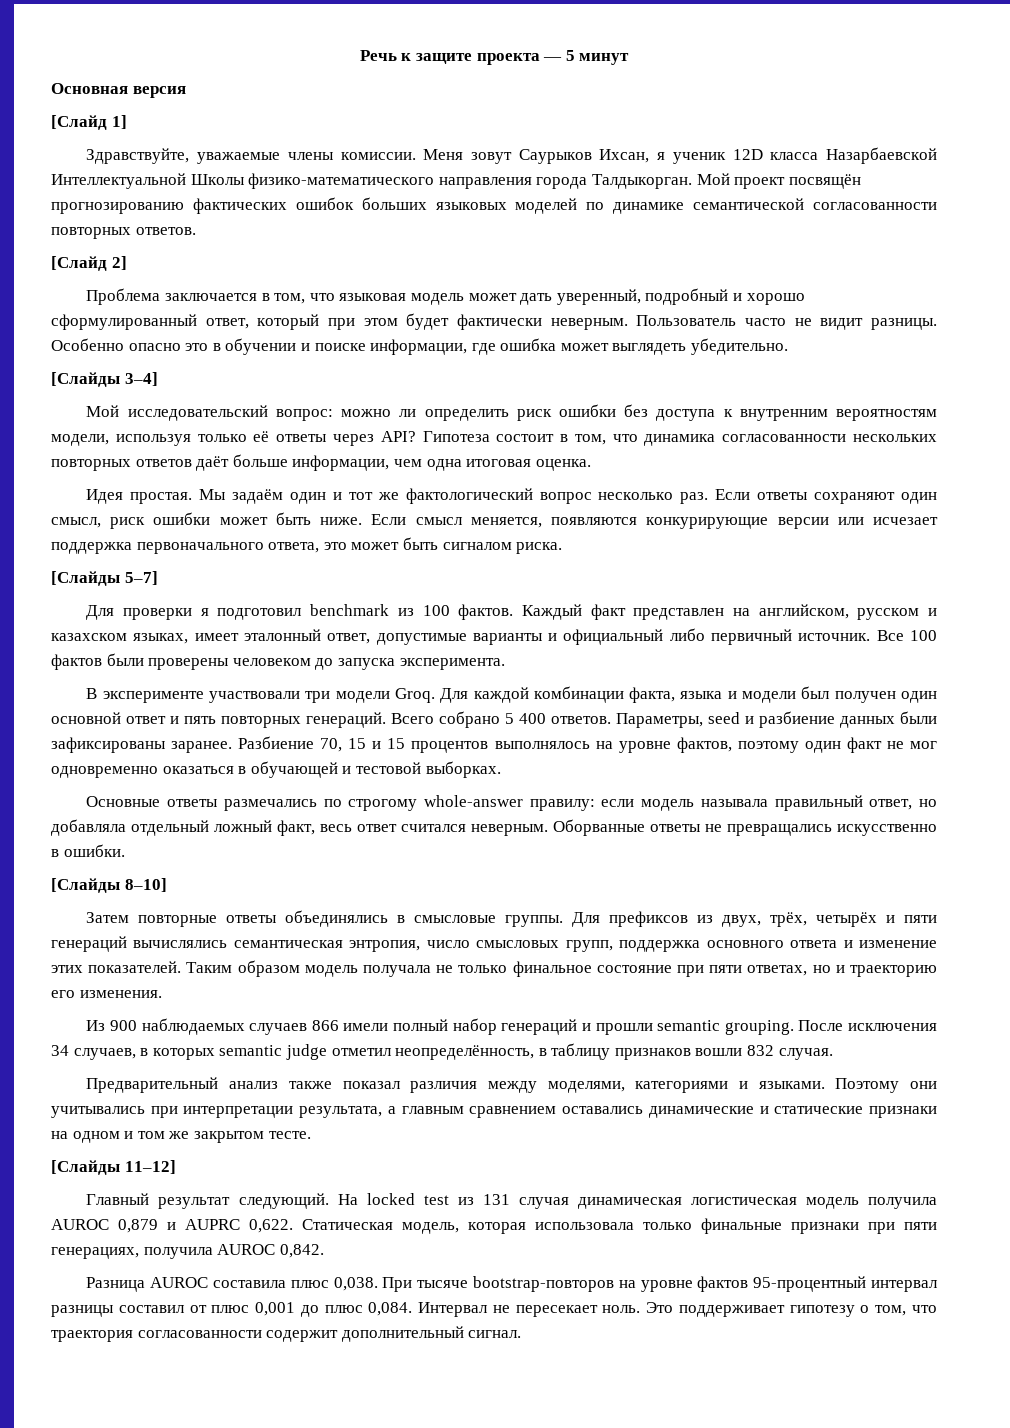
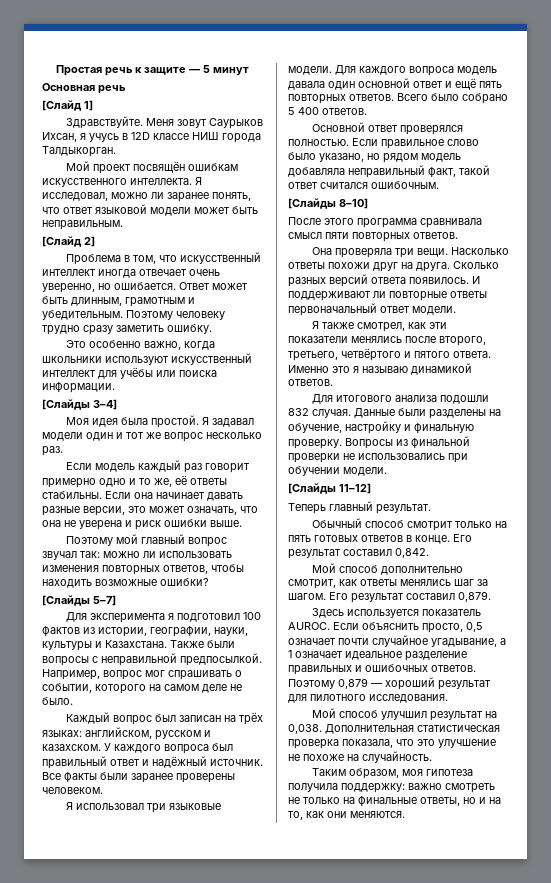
[359,50,397,61] Речь -> [56,65,133,76] Простая речь
[476,53,540,65] проекта -> (186, 71) none
[132,86,186,98] версия -> [98,85,126,94] речь
[86,148,416,164] Здравствуйте, уважаемые члены комиссии. -> [65,116,143,129] Здравствуйте.
[672,147,937,164] [51,173,532,189] ученик 12D класса Назарбаевской Интеллектуальной Школы физико-математического направления -> [89,132,219,142] учусь в 12D классе НИШ
(692, 181) none -> (116, 151) //
[51,197,937,214] [51,227,196,239] прогнозированию фактических ошибок больших языковых моделей по динамике семантической согласованности повторных ответов. -> [187,163,238,171] [42,177,202,187] [42,192,251,202] [42,204,258,216] [42,220,123,230] ошибкам искусственного интеллекта. Я исследовал, можно ли заранее понять, что ответ языковой модели может быть неправильным.
[165,288,805,305] [51,313,937,330] [51,338,789,355] [51,372,158,387] [86,404,937,421] [51,431,938,446] [51,454,591,471] [86,489,284,504] заключается в том, что языковая модель может дать уверенный, подробный и хорошо сформулированный ответ, который при этом будет фактически неверным. Пользователь часто не видит разницы. Особенно опасно это в обучении и поиске информации, где ошибка может выглядеть убедительно. // [Слайды 3–4] // Мой исследовательский вопрос: можно ли определить риск ошибки без доступа к внутренним вероятностям модели, используя только её ответы через API? Гипотеза состоит в том, что динамика согласованности нескольких повторных ответов даёт больше информации, чем одна итоговая оценка. // Идея простая. Мы задаём -> [123,252,261,264] [42,269,220,278] [42,282,248,293] [42,296,195,307] [42,310,225,320] [42,324,212,335] [65,340,215,350] [42,353,252,365] [42,367,217,379] [42,382,115,393] [42,399,117,410] [65,415,254,428] [42,432,83,441] в том, что искусственный интеллект иногда отвечает очень уверенно, но ошибается. Ответ может быть длинным, грамотным и убедительным. Поэтому человеку трудно сразу заметить ошибку. // Это особенно важно, когда школьники используют искусственный интеллект для учёбы или поиска информации. // [Слайды 3–4] // Моя идея была простой. Я задавал модели
[405,488,533,504] фактологический -> (161, 435) none
[715,489,937,504] [51,512,938,529] [51,537,563,554] Если ответы сохраняют один смысл, риск ошибки может быть ниже. Если смысл меняется, появляются конкурирующие версии или исчезает поддержка первоначального ответа, это может быть сигналом риска. -> [65,460,250,473] [42,475,227,488] [42,491,243,501] [42,506,258,516] [42,519,242,530] [65,534,227,547] [42,551,232,560] [42,564,244,575] [42,578,209,588] // Если модель каждый раз говорит примерно одно и то же, её ответы стабильны. Если она начинает давать разные версии, это может означать, что она не уверена и риск ошибки выше. // Поэтому мой главный вопрос звучал так: можно ли использовать изменения повторных ответов, чтобы находить возможные ошибки?
[123,608,193,620] проверки -> [89,613,165,623] эксперимента
[310,604,937,620] [51,628,937,645] [51,653,505,670] [86,686,896,703] benchmark из 100 фактов. Каждый факт представлен на английском, русском и казахском языках, имеет эталонный ответ, допустимые варианты и официальный либо первичный источник. Все 100 фактов были проверены человеком до запуска эксперимента. // В эксперименте участвовали три модели Groq. Для каждой комбинации факта, языка и модели был получен -> [242,612,261,620] [42,626,248,637] [42,640,235,651] [42,653,262,666] [42,669,242,680] [42,683,242,694] [42,697,73,705] [65,712,263,725] [42,727,211,740] [42,743,233,754] [42,756,263,769] [42,772,235,783] [42,787,103,794] [65,802,221,813] [288,65,497,76] [288,81,325,90] 100 фактов из истории, географии, науки, культуры и Казахстана. Также были вопросы с неправильной предпосылкой. Например, вопрос мог спрашивать о событии, которого на самом деле не было. // Каждый вопрос был записан на трёх языках: английском, русском и казахском. У каждого вопроса был правильный ответ и надёжный источник. Все факты были заранее проверены человеком. // Я использовал три языковые модели. Для каждого вопроса модель давала
(179, 720) none -> [455,78,476,90] ещё
[306,712,434,728] генераций. Всего -> [349,93,459,101] ответов. Всего было
[616,711,937,728] [51,736,937,753] [51,761,501,778] [86,795,937,811] [51,819,937,836] [51,844,125,857] [51,878,167,893] [86,910,938,927] [51,936,938,952] [51,960,938,977] [51,990,162,998] [86,1018,938,1035] [51,1043,833,1060] [86,1077,937,1093] [51,1106,938,1118] [51,1131,311,1143] [51,1160,176,1175] [86,1193,937,1209] [51,1218,937,1234] [51,1244,324,1259] [86,1276,938,1292] [51,1302,937,1317] [51,1326,522,1342] Параметры, seed и разбиение данных были зафиксированы заранее. Разбиение 70, 15 и 15 процентов выполнялось на уровне фактов, поэтому один факт не мог одновременно оказаться в обучающей и тестовой выборках. // Основные ответы размечались по строгому whole-answer правилу: если модель называла правильный ответ, но добавляла отдельный ложный факт, весь ответ считался неверным. Оборванные ответы не превращались искусственно в ошибки. // [Слайды 8–10] // Затем повторные ответы объединялись в смысловые группы. Для префиксов из двух, трёх, четырёх и пяти генераций вычислялись семантическая энтропия, число смысловых групп, поддержка основного ответа и изменение этих показателей. Таким образом модель получала не только финальное состояние при пяти ответах, но и траекторию его изменения. // Из 900 наблюдаемых случаев 866 имели полный набор генераций и прошли semantic grouping. После исключения 34 случаев, в которых semantic judge отметил неопределённость, в таблицу признаков вошли 832 случая. // Предварительный анализ также показал различия между моделями, категориями и языками. Поэтому они учитывались при интерпретации результата, а главным сравнением оставались динамические и статические признаки на одном и том же закрытом тесте. // [Слайды 11–12] // Главный результат следующий. На locked test из 131 случая динамическая логистическая модель получила AUROC 0,879 и AUPRC 0,622. Статическая модель, которая использовала только финальные признаки при пяти генерациях, получила AUROC 0,842. // Разница AUROC составила плюс 0,038. При тысяче bootstrap-повторов на уровне фактов 95-процентный интервал разницы составил от плюс 0,001 до плюс 0,084. Интервал не пересекает ноль. Это поддерживает гипотезу о том, что траектория согласованности содержит дополнительный сигнал. -> [311,122,463,135] [288,138,479,149] [288,152,461,163] [288,165,490,178] [288,181,439,189] [288,198,368,209] [288,217,482,228] [288,232,458,242] [311,247,509,258] [288,261,499,272] [288,274,480,287] [288,291,487,301] [288,303,456,316] [311,321,447,332] [288,336,486,346] [288,348,491,361] [288,363,472,375] [288,379,333,386] [311,394,489,404] [288,408,501,419] [288,421,474,434] [288,436,470,449] [288,453,468,463] [288,466,387,476] [288,483,371,494] [288,501,431,514] [311,518,507,531] [288,534,472,544] [288,548,429,559] [311,563,463,575] [288,579,488,589] [288,591,491,603] [311,608,481,618] [288,622,483,633] [288,635,506,647] [288,650,467,661] [288,664,476,675] [288,677,491,690] [288,694,448,703] [311,708,497,721] [288,724,500,734] [288,739,496,749] [288,751,432,763] [311,768,473,779] [288,783,495,793] [288,796,501,807] [288,811,405,820] // Основной ответ проверялся полностью. Если правильное слово было указано, но рядом модель добавляла неправильный факт, такой ответ считался ошибочным. // [Слайды 8–10] // После этого программа сравнивала смысл пяти повторных ответов. // Она проверяла три вещи. Насколько ответы похожи друг на друга. Сколько разных версий ответа появилось. И поддерживают ли повторные ответы первоначальный ответ модели. // Я также смотрел, как эти показатели менялись после второго, третьего, четвёртого и пятого ответа. Именно это я называю динамикой ответов. // Для итогового анализа подошли 832 случая. Данные были разделены на обучение, настройку и финальную проверку. Вопросы из финальной проверки не использовались при обучении модели. // [Слайды 11–12] // Теперь главный результат. // Обычный способ смотрит только на пять готовых ответов в конце. Его результат составил 0,842. // Мой способ дополнительно смотрит, как ответы менялись шаг за шагом. Его результат составил 0,879. // Здесь используется показатель AUROC. Если объяснить просто, 0,5 означает почти случайное угадывание, а 1 означает идеальное разделение правильных и ошибочных ответов. Поэтому 0,879 — хороший результат для пилотного исследования. // Мой способ улучшил результат на 0,038. Дополнительная статистическая проверка показала, что это улучшение не похоже на случайность. // Таким образом, моя гипотеза получила поддержку: важно смотреть не только на финальные ответы, но и на то, как они меняются.

